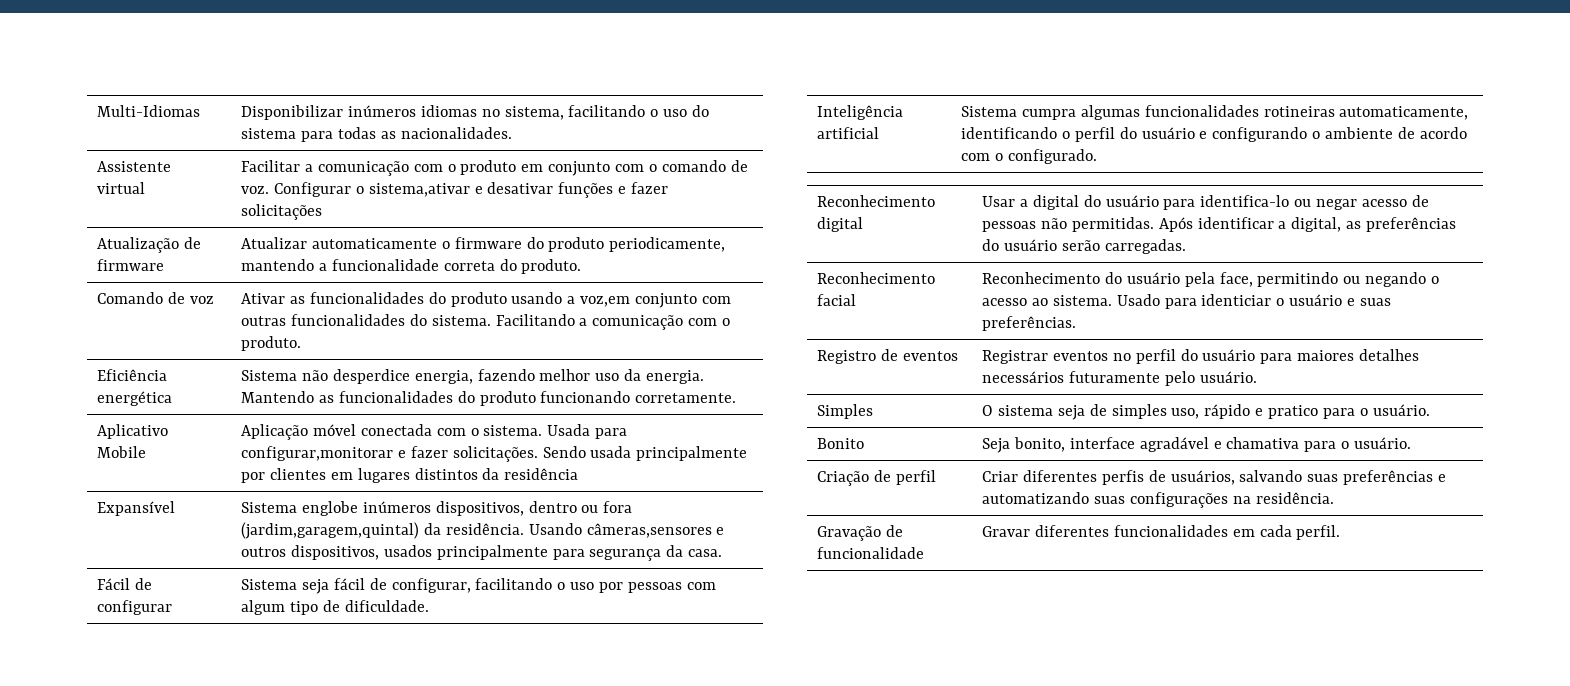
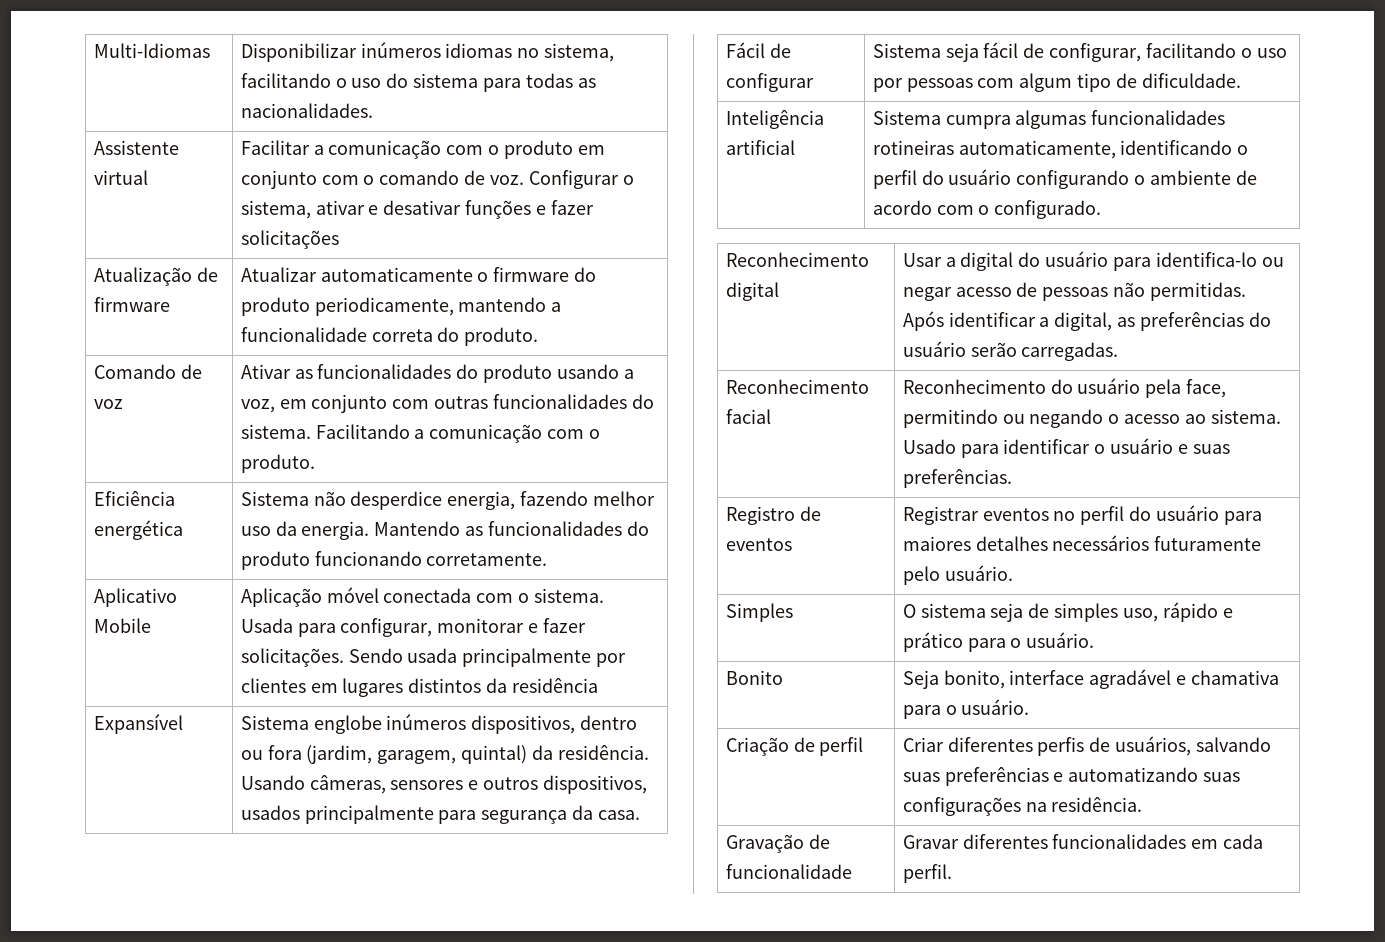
[368,183,470,197] sistema,ativar -> [240,200,365,219] sistema, ativar
[580,296,631,307] voz,em -> [240,399,307,413] voz, em
[241,446,394,461] configurar,monitorar -> [340,618,525,637] configurar, monitorar
[241,522,420,539] (jardim,garagem,quintal) -> [306,745,528,764] (jardim, garagem, quintal)
[586,523,712,538] câmeras,sensores -> [309,775,464,794] câmeras, sensores
[1199,131,1208,139] e -> (1012, 177) none
[1201,294,1272,306] identiciar -> [1003,439,1091,454] identificar
[1268,405,1319,419] pratico -> [902,632,963,652] prático

